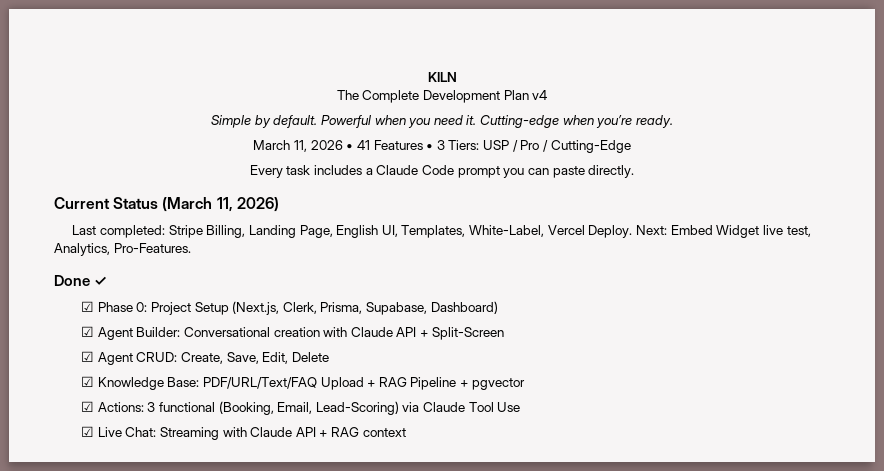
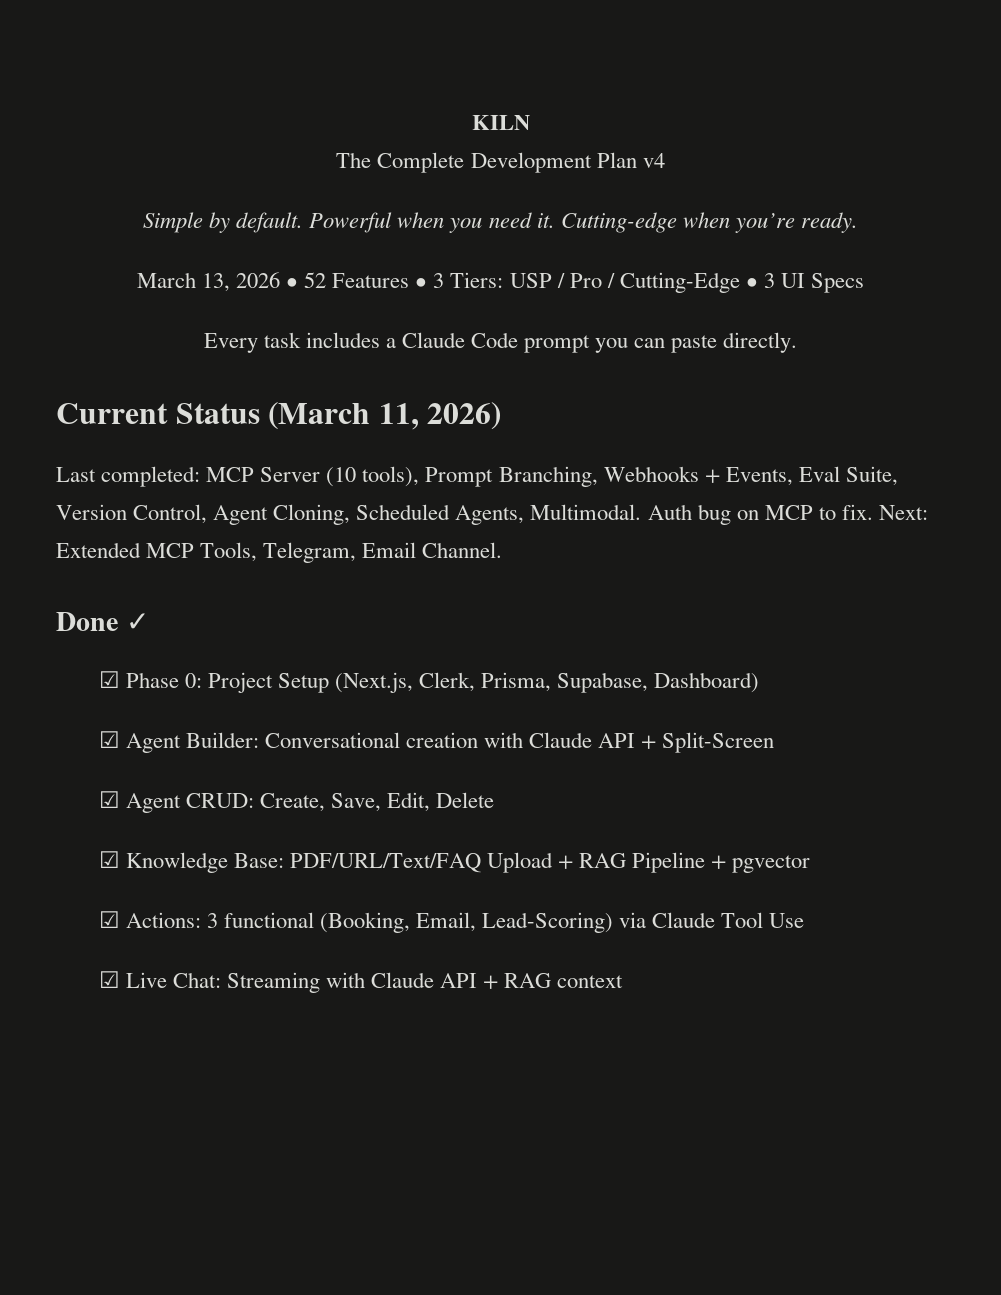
[293,140,307,152] 11, -> [201,273,230,292] 13,
[356,140,370,150] 41 -> [304,272,327,288] 52
(631, 146) none -> [745,273,865,293] • 3 UI Specs
[168,225,811,238] [54,243,191,256] Stripe Billing, Landing Page, English UI, Templates, White-Label, Vercel Deploy. Next: Embed Widget live test, Analytics, Pro-Features. -> [206,466,898,487] [56,504,928,525] [56,542,503,563] MCP Server (10 tools), Prompt Branching, Webhooks + Events, Eval Suite, Version Control, Agent Cloning, Scheduled Agents, Multimodal. Auth bug on MCP to fix. Next: Extended MCP Tools, Telegram, Email Channel.

